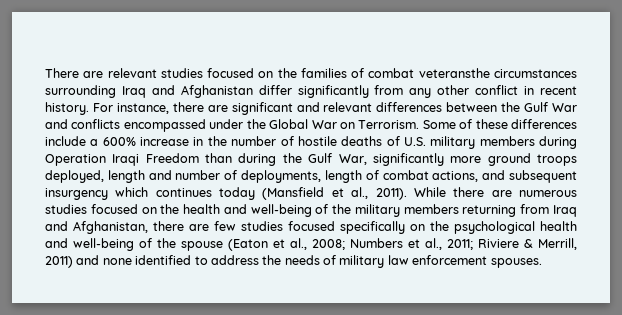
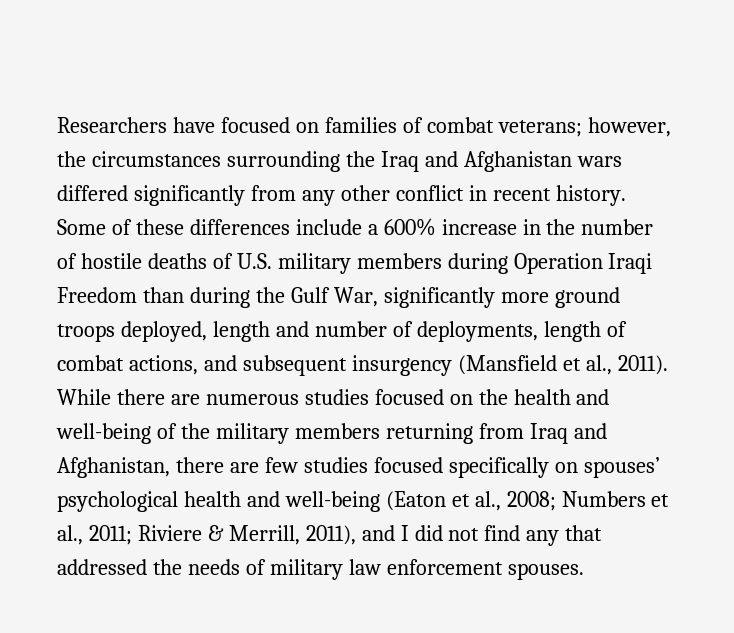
[45,68,297,78] There are relevant studies focused on the -> [57,117,319,133] Researchers have focused on
[418,68,490,78] veteransthe -> [497,117,671,137] [57,151,86,167] veterans; however, the
(116, 91) none -> [345,151,375,167] the
[258,85,292,95] differ -> [576,156,622,167] [57,185,128,201] wars differed
[92,102,578,115] [45,119,420,132] For instance, there are significant and relevant differences between the Gulf War and conflicts encompassed under the Global War on Terrorism. -> (626, 195) none
[115,187,256,200] which continues today -> (452, 365) none
[430,221,449,231] the -> [583,457,660,478] spouses’
[139,238,223,251] of the spouse -> (380, 501) none
[45,255,259,268] 2011) and none identified to address -> [305,525,603,546] [57,559,147,575] 2011), and I did not find any that addressed

